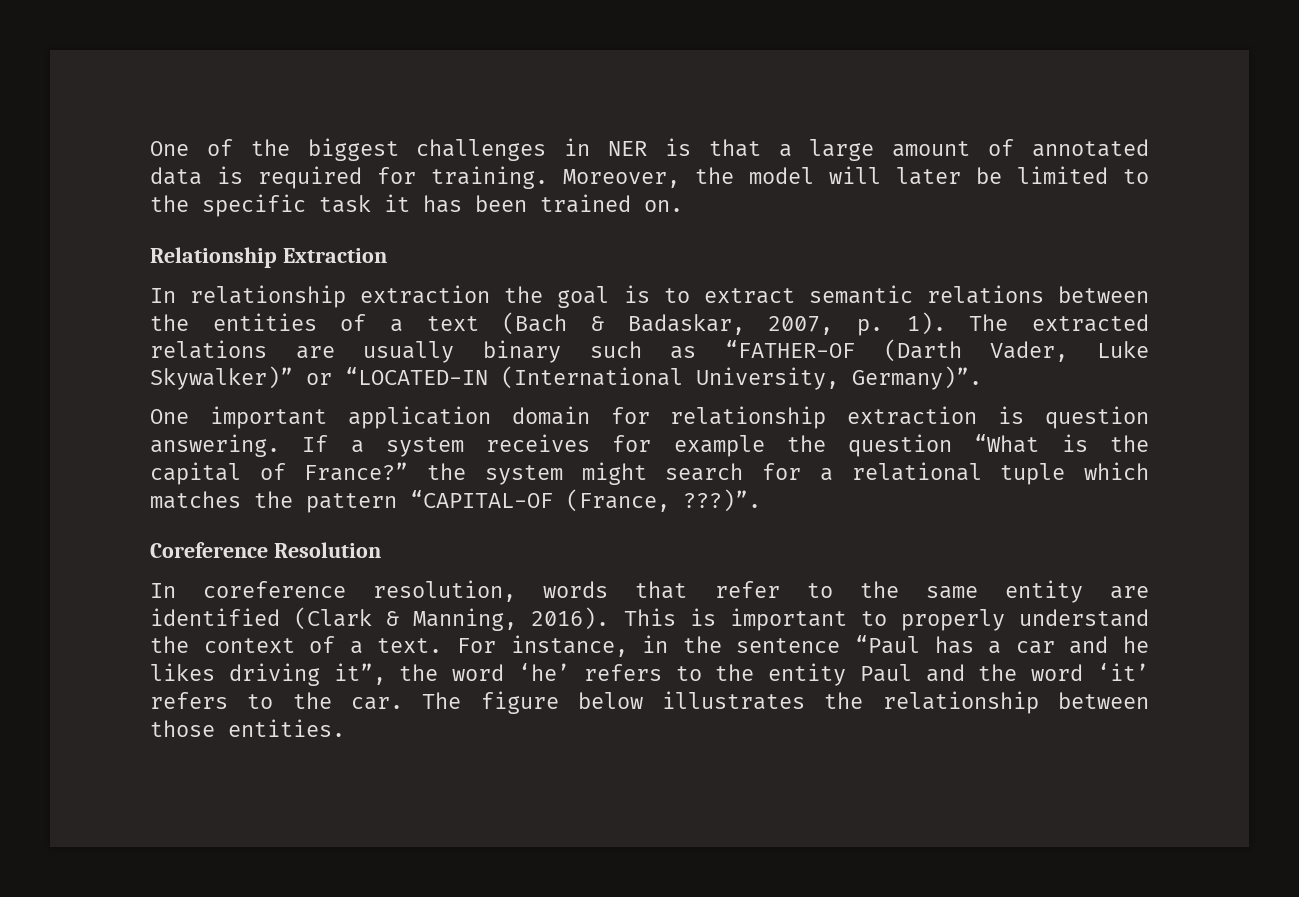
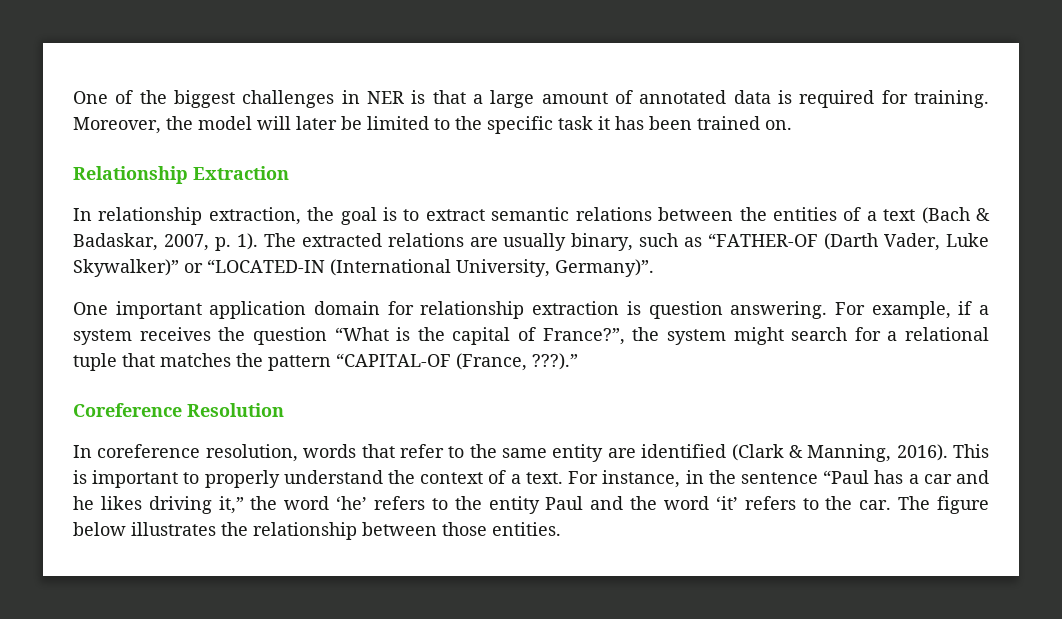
[360,285,491,304] extraction -> [208,207,301,225] extraction,
[483,340,561,363] binary -> [571,233,634,251] binary,
[302,435,329,452] If -> [834,301,973,319] For example, if
[612,435,765,457] for example -> (211, 334) none
[304,462,409,481] France?” -> [542,328,625,345] France?”,
[1084,462,1149,480] which -> [122,353,155,367] that
[683,489,761,512] ???)”. -> [532,353,578,370] ???).”
[333,663,386,685] it”, -> [218,496,244,514] it,”

